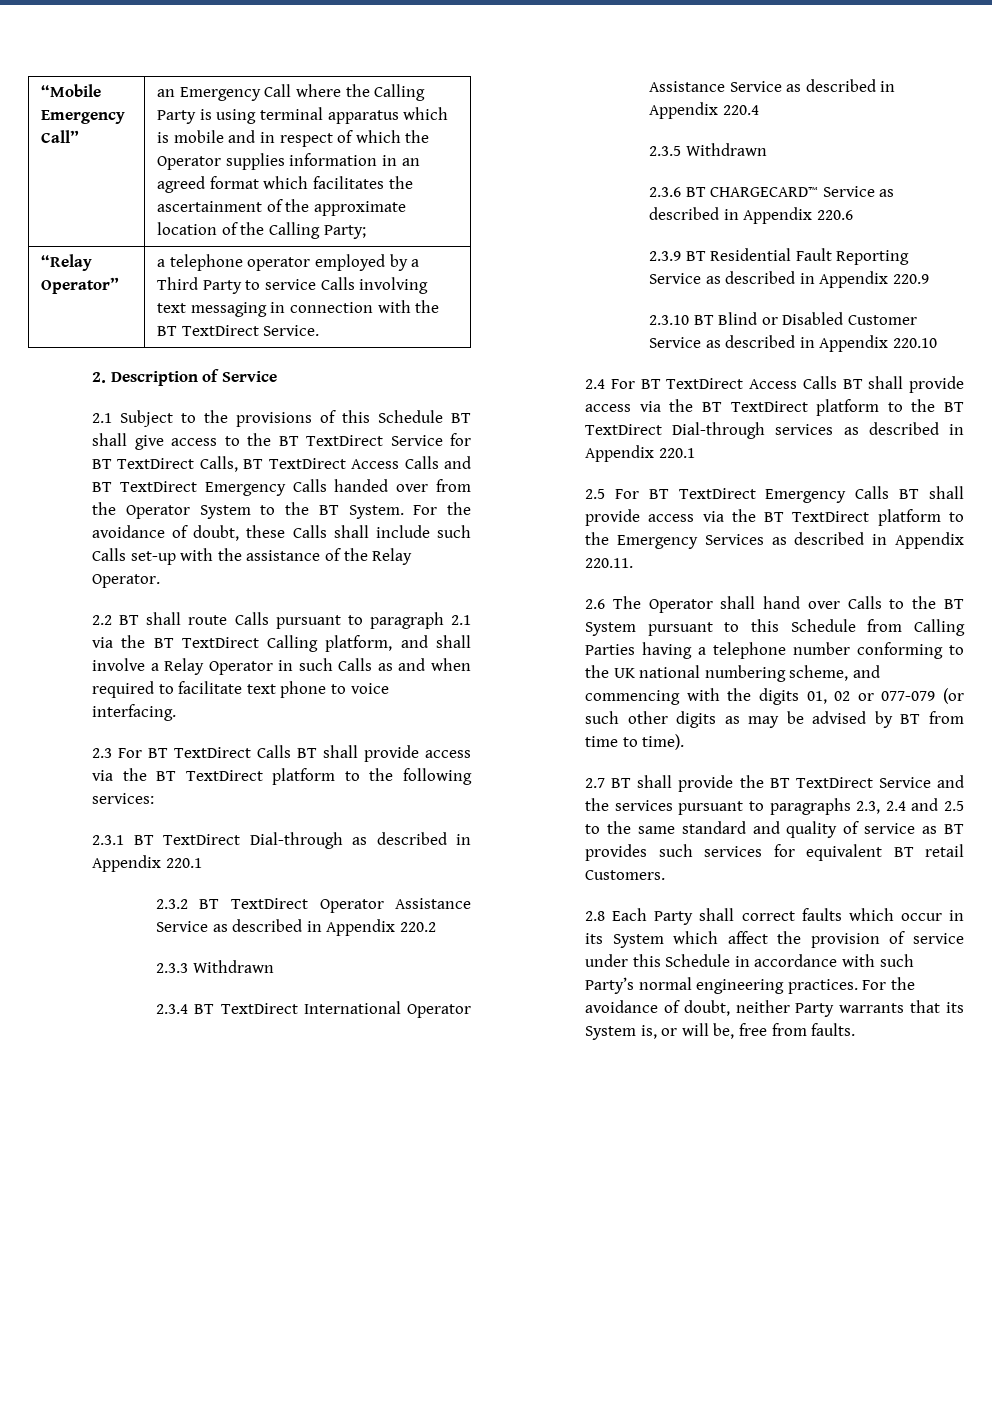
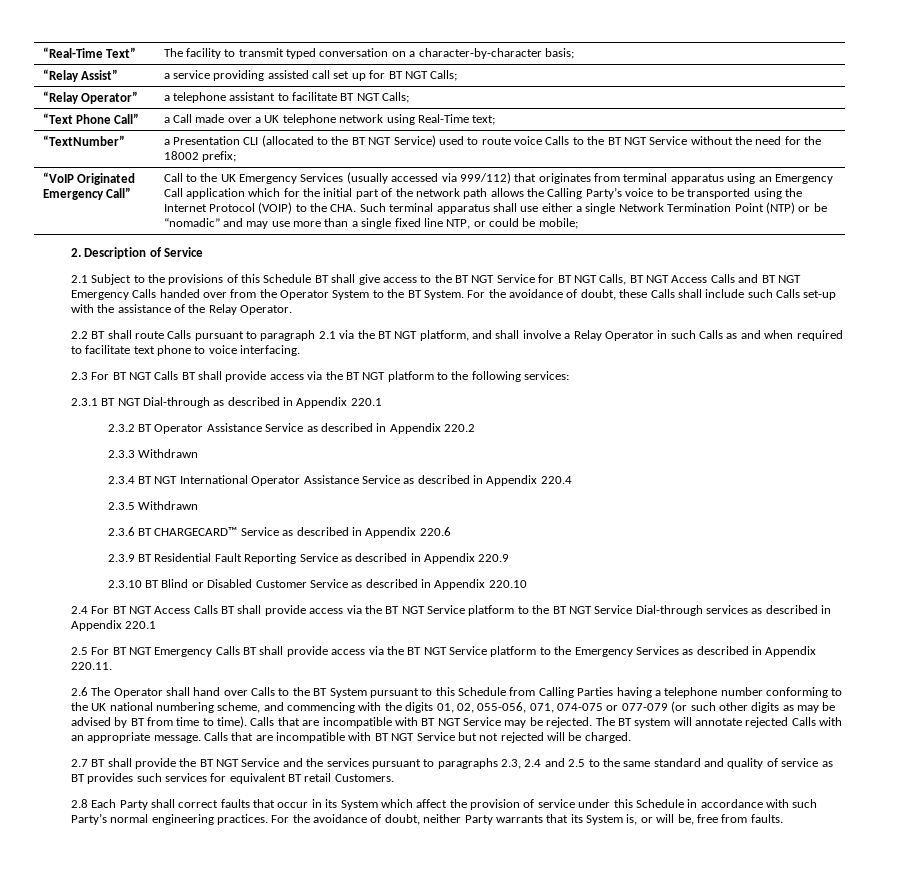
[41,84,102,97] [41,110,126,124] [41,130,80,143] [157,84,426,101] [157,107,449,124] [157,130,430,147] [157,153,420,170] [157,176,413,193] [157,199,407,216] [157,222,366,239] [41,254,93,271] [41,277,120,294] [157,254,420,271] [157,277,429,294] [157,300,440,317] [157,325,320,336] “Mobile Emergency Call” | an Emergency Call where the Calling Party is using terminal apparatus which is mobile and in respect of which the Operator supplies information in an agreed format which facilitates the ascertainment of the approximate location of the Calling Party; // “Relay Operator” | a telephone operator employed by a Third Party to service Calls involving text messaging in connection with the BT TextDirect Service. -> [42,47,136,58] [163,48,574,59] [42,69,118,82] [163,70,458,81] [42,91,138,104] [163,92,410,103] [42,113,140,124] [163,114,496,125] [42,135,125,146] [163,135,822,147] [163,151,236,162] [42,172,135,185] [42,187,131,200] [163,172,833,184] [163,187,803,199] [163,202,827,214] [163,218,578,229] “Real-Time Text” | The facility to transmit typed conversation on a character-by-character basis; // “Relay Assist” | a service providing assisted call set up for BT NGT Calls; // “Relay Operator” | a telephone assistant to facilitate BT NGT Calls; // “Text Phone Call” | a Call made over a UK telephone network using Real-Time text; // “TextNumber” | a Presentation CLI (allocated to the BT NGT Service) used to route voice Calls to the BT NGT Service without the need for the 18002 prefix; // “VoIP Originated Emergency Call” | Call to the UK Emergency Services (usually accessed via 999/112) that originates from terminal apparatus using an Emergency Call application which for the initial part of the network path allows the Calling Party’s voice to be transported using the Internet Protocol (VOIP) to the CHA. Such terminal apparatus shall use either a single Network Termination Point (NTP) or be “nomadic” and may use more than a single fixed line NTP, or could be mobile;
[305,435,383,446] TextDirect -> [471,275,495,283] NGT
[117,458,195,469] TextDirect -> [573,275,597,283] NGT
[268,458,346,469] TextDirect -> [646,275,670,283] NGT
[119,481,197,492] TextDirect -> [777,275,801,283] NGT
[181,635,319,652] TextDirect Calling -> [394,331,418,339] NGT
[173,745,472,762] [91,768,263,781] TextDirect Calls BT shall provide access via the BT TextDirect -> [128,371,386,382] NGT Calls BT shall provide access via the BT NGT
[162,834,240,845] TextDirect -> [117,398,141,406] NGT
[230,898,308,909] TextDirect -> (153, 428) none
[220,1003,298,1014] TextDirect -> [154,476,178,484] NGT
[666,378,744,389] TextDirect -> [128,606,152,614] NGT
[730,401,808,412] TextDirect -> [401,605,466,614] NGT Service
[584,424,662,435] TextDirect -> [568,605,633,614] NGT Service
[678,488,756,499] TextDirect -> [128,647,152,655] NGT
[792,511,870,522] TextDirect -> [423,646,488,655] NGT Service
[834,691,851,701] 02 -> [456,702,604,713] 02, 055-056, 071, 074-075
(685, 742) none -> [250,717,843,728] [70,732,631,743] Calls that are incompatible with BT NGT Service may be rejected. The BT system will annotate rejected Calls with an appropriate message. Calls that are incompatible with BT NGT Service but not rejected will be charged.
[795,777,873,788] TextDirect -> [216,759,240,767] NGT
[848,908,894,921] which -> [253,799,276,808] that

